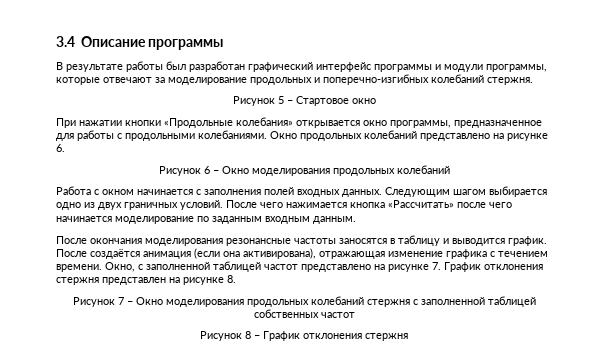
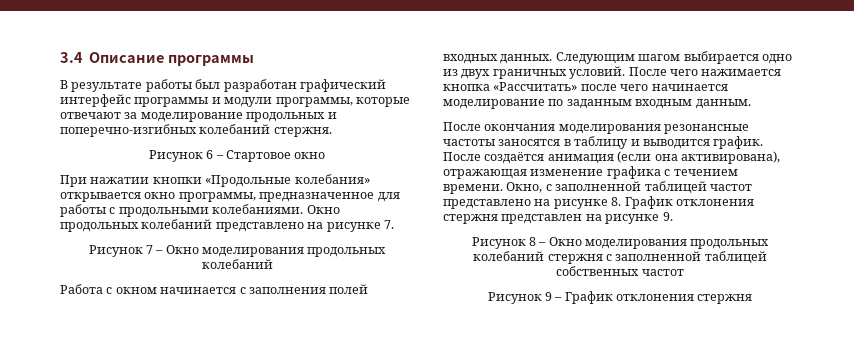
[277,96,284,104] 5 -> [206,150,214,159] 6
[56,144,65,152] [158,166,210,176] 6. // Рисунок 6 -> [383,220,394,229] [88,245,153,257] 7. // Рисунок 7
[432,262,441,270] 7. -> [611,197,622,206] 8.
[227,275,236,283] [72,297,124,307] 8. // Рисунок 7 -> [662,212,673,221] [471,237,536,249] 9. // Рисунок 8
[245,331,251,339] 8 -> [544,292,552,301] 9

